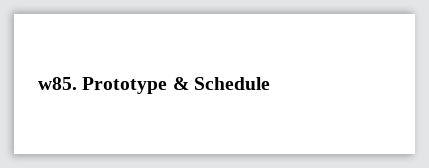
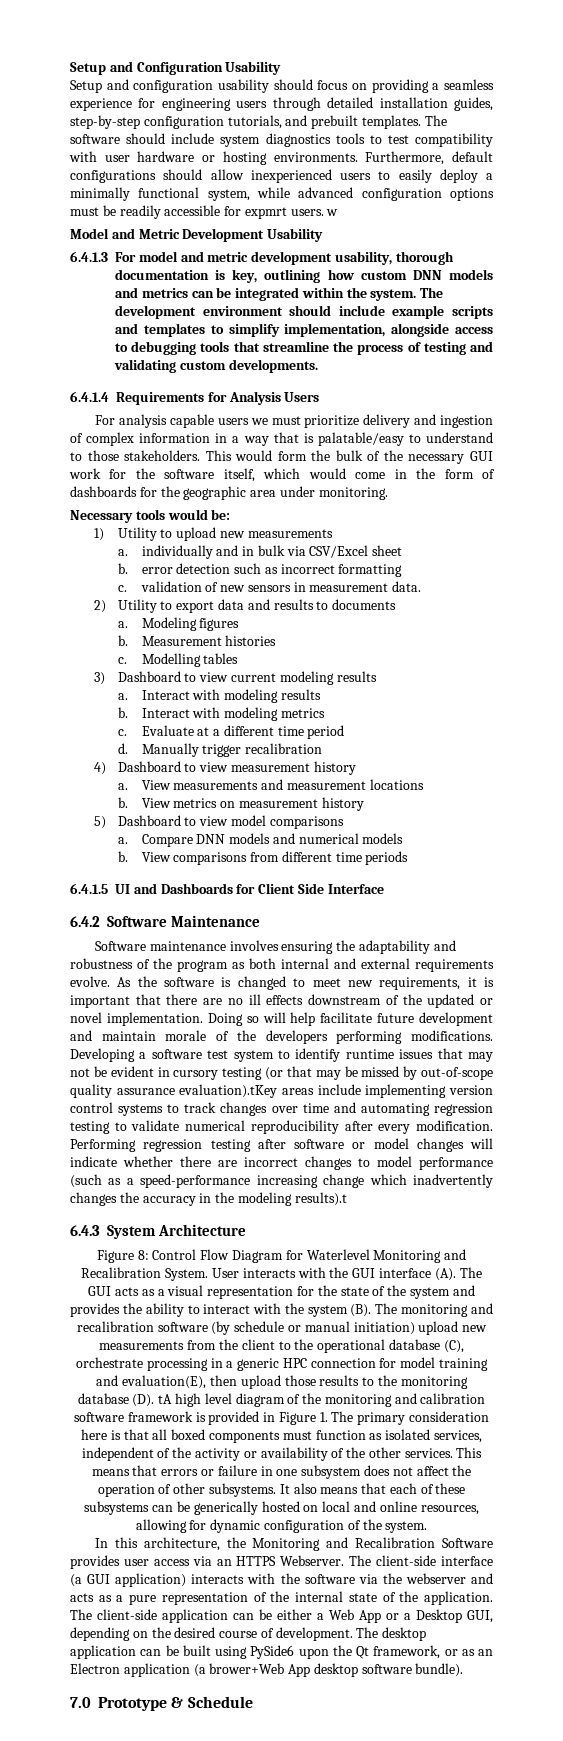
[38,77,77,90] w85. -> [70,61,282,75] [70,79,495,93] [70,97,493,111] [70,115,447,129] [70,133,493,147] [69,151,493,165] [70,169,493,183] [70,187,494,201] [70,205,339,219] [70,228,324,242] [70,251,454,265] [115,269,493,283] [115,287,444,301] [115,305,494,319] [115,323,493,337] [115,341,494,355] [114,359,318,373] [70,391,320,405] [95,414,494,428] [70,432,493,446] [70,450,494,464] [69,468,495,482] [70,486,388,500] [70,509,231,523] [93,527,333,541] [117,545,403,559] [117,563,403,577] [117,581,422,592] [93,599,397,613] [117,617,240,631] [117,635,277,646] [117,653,239,667] [93,671,377,685] [117,689,321,703] [117,707,325,721] [117,725,345,739] [117,743,323,757] [93,761,356,775] [117,779,424,790] [117,797,364,811] [93,815,344,829] [117,833,404,847] [117,851,409,865] [70,883,384,894] [70,915,260,927] [95,940,456,954] [70,958,494,972] [70,976,495,990] [70,994,493,1008] [70,1012,493,1026] [70,1030,493,1044] [70,1048,493,1062] [70,1066,493,1080] [70,1084,493,1098] [70,1102,493,1116] [70,1120,493,1134] [70,1138,493,1152] [70,1156,493,1170] [70,1174,493,1188] [70,1192,347,1206] [70,1224,246,1239] [96,1249,467,1263] [81,1267,482,1281] [88,1285,475,1299] [70,1303,493,1317] [76,1321,488,1335] [99,1339,464,1353] [75,1357,489,1371] [96,1375,468,1389] [77,1393,486,1407] [73,1411,490,1425] [81,1429,482,1443] [81,1447,483,1461] [91,1465,472,1479] [97,1483,466,1497] [84,1501,479,1515] [135,1519,428,1533] [95,1537,493,1551] [70,1555,494,1569] [70,1573,494,1587] [70,1591,493,1605] [70,1609,493,1623] [70,1627,427,1641] [70,1645,493,1659] [70,1663,464,1677] [70,1697,91,1708] Setup and Configuration Usability // Setup and configuration usability should focus on providing a seamless experience for engineering users through detailed installation guides, step-by-step configuration tutorials, and prebuilt templates. The software should include system diagnostics tools to test compatibility with user hardware or hosting environments. Furthermore, default configurations should allow inexperienced users to easily deploy a minimally functional system, while advanced configuration options must be readily accessible for expmrt users. w // Model and Metric Development Usability // 6.4.1.3 For model and metric development usability, thorough documentation is key, outlining how custom DNN models and metrics can be integrated within the system. The development environment should include example scripts and templates to simplify implementation, alongside access to debugging tools that streamline the process of testing and validating custom developments. // 6.4.1.4 Requirements for Analysis Users // For analysis capable users we must prioritize delivery and ingestion of complex information in a way that is palatable/easy to understand to those stakeholders. This would form the bulk of the necessary GUI work for the software itself, which would come in the form of dashboards for the geographic area under monitoring. // Necessary tools would be: // 1) Utility to upload new measurements // a. individually and in bulk via CSV/Excel sheet // b. error detection such as incorrect formatting // c. validation of new sensors in measurement data. // 2) Utility to export data and results to documents // a. Modeling figures // b. Measurement histories // c. Modelling tables // 3) Dashboard to view current modeling results // a. Interact with modeling results // b. Interact with modeling metrics // c. Evaluate at a different time period // d. Manually trigger recalibration // 4) Dashboard to view measurement history // a. View measurements and measurement locations // b. View metrics on measurement history // 5) Dashboard to view model comparisons // a. Compare DNN models and numerical models // b. View comparisons from different time periods // 6.4.1.5 UI and Dashboards for Client Side Interface // 6.4.2 Software Maintenance // Software maintenance involves ensuring the adaptability and robustness of the program as both internal and external requirements evolve. As the software is changed to meet new requirements, it is important that there are no ill effects downstream of the updated or novel implementation. Doing so will help facilitate future development and maintain morale of the developers performing modifications. Developing a software test system to identify runtime issues that may not be evident in cursory testing (or that may be missed by out-of-scope quality assurance evaluation).tKey areas include implementing version control systems to track changes over time and automating regression testing to validate numerical reproducibility after every modification. Performing regression testing after software or model changes will indicate whether there are incorrect changes to model performance (such as a speed-performance increasing change which inadvertently changes the accuracy in the modeling results).t // 6.4.3 System Architecture // Figure 8: Control Flow Diagram for Waterlevel Monitoring and Recalibration System. User interacts with the GUI interface (A). The GUI acts as a visual representation for the state of the system and provides the ability to interact with the system (B). The monitoring and recalibration software (by schedule or manual initiation) upload new measurements from the client to the operational database (C), orchestrate processing in a generic HPC connection for model training and evaluation(E), then upload those results to the monitoring database (D). tA high level diagram of the monitoring and calibration software framework is provided in Figure 1. The primary consideration here is that all boxed components must function as isolated services, independent of the activity or availability of the other services. This means that errors or failure in one subsystem does not affect the operation of other subsystems. It also means that each of these subsystems can be generically hosted on local and online resources, allowing for dynamic configuration of the system. // In this architecture, the Monitoring and Recalibration Software provides user access via an HTTPS Webserver. The client-side interface (a GUI application) interacts with the software via the webserver and acts as a pure representation of the internal state of the application. The client-side application can be either a Web App or a Desktop GUI, depending on the desired course of development. The desktop application can be built using PySide6 upon the Qt framework, or as an Electron application (a brower+Web App desktop software bundle). // 7.0

